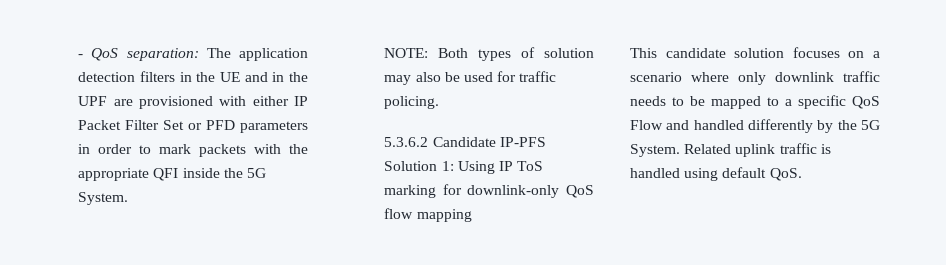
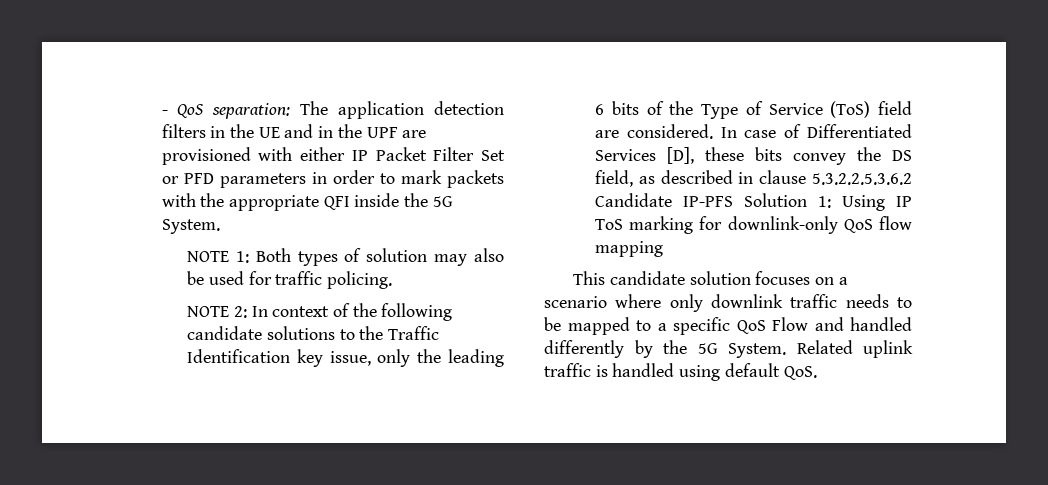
[384,48,429,58] NOTE: -> [187,251,249,263] NOTE 1:
[384,137,429,147] 5.3.6.2 -> [187,303,453,321] [187,326,439,340] [187,349,504,367] [595,101,912,119] [595,124,912,139] [595,147,912,165] [595,170,912,187] NOTE 2: In context of the following candidate solutions to the Traffic Identification key issue, only the leading 6 bits of the Type of Service (ToS) field are considered. In case of Differentiated Services [D], these bits convey the DS field, as described in clause 5.3.2.2.5.3.6.2

